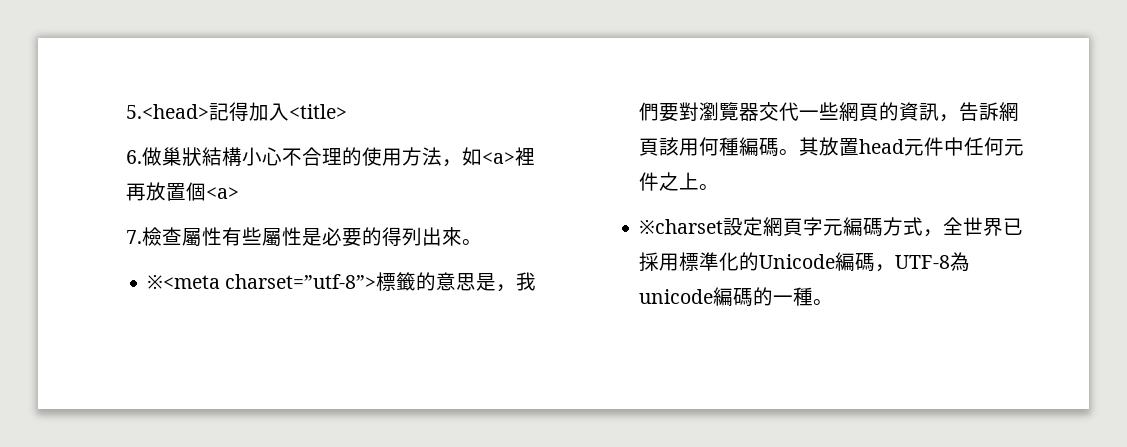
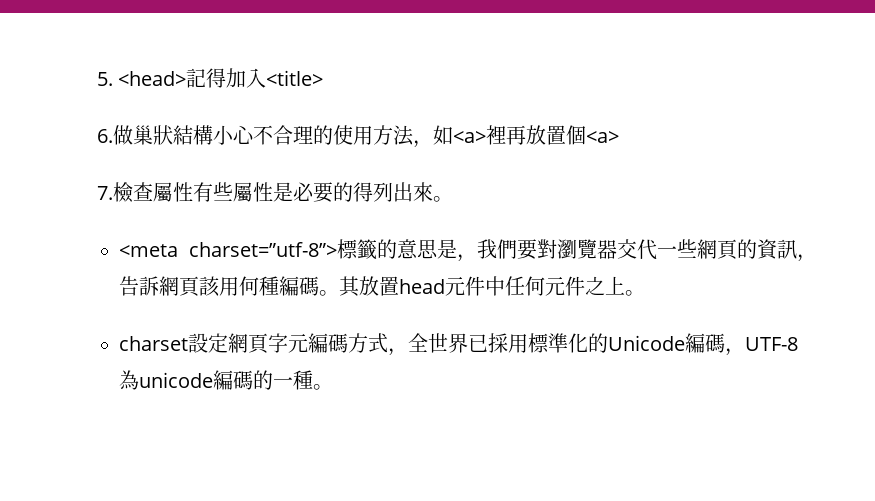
[125,104,209,119] 5.<head> -> [96,71,186,86] 5. <head>
[147,275,221,289] ※<meta -> [118,244,178,257] <meta
[639,219,724,234] ※charset -> [118,336,188,351] charset

